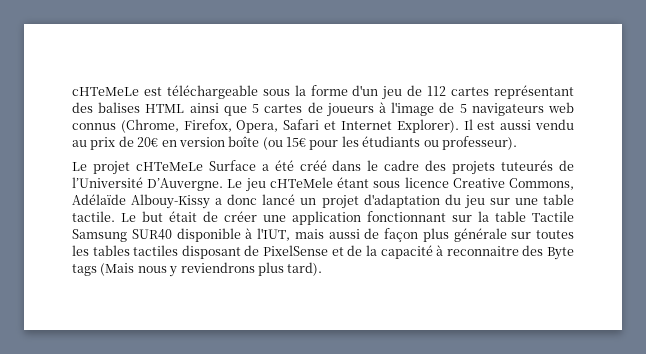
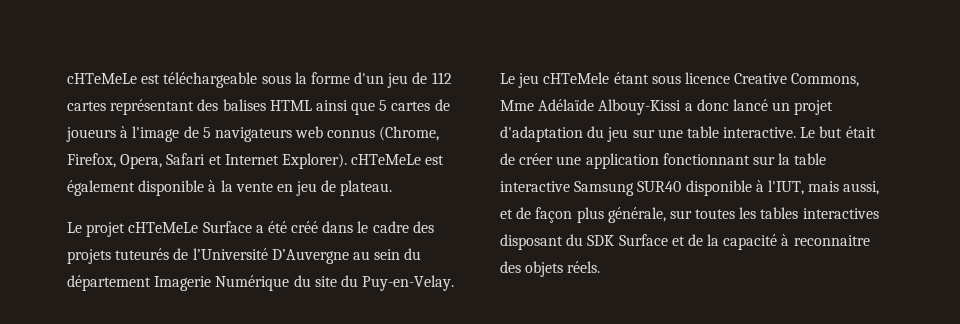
[463,119,574,130] [72,136,517,150] Il est aussi vendu au prix de 20€ en version boîte (ou 15€ pour les étudiants ou professeur). -> [351,154,445,165] [67,180,393,196] cHTeMeLe est également disponible à la vente en jeu de plateau.
[147,178,224,191] D’Auvergne. -> [271,248,422,264] [67,275,455,291] D’Auvergne au sein du département Imagerie Numérique du site du Puy-en-Velay.
[72,194,211,209] Adélaïde Albouy-Kissy -> [500,99,682,115] Mme Adélaïde Albouy-Kissi
[72,211,115,222] tactile. -> [723,127,797,138] interactive.
[532,211,574,222] Tactile -> [500,181,570,192] interactive
[328,229,360,239] aussi -> [843,181,880,195] [500,209,513,219] aussi, et
[453,228,507,242] générale -> [607,207,666,223] générale,
[133,245,329,259] tactiles disposant de PixelSense -> [802,208,879,219] [500,234,668,250] interactives disposant du SDK Surface
[547,247,575,260] [72,262,323,277] Byte tags (Mais nous y reviendrons plus tard). -> [525,261,601,277] objets réels.

